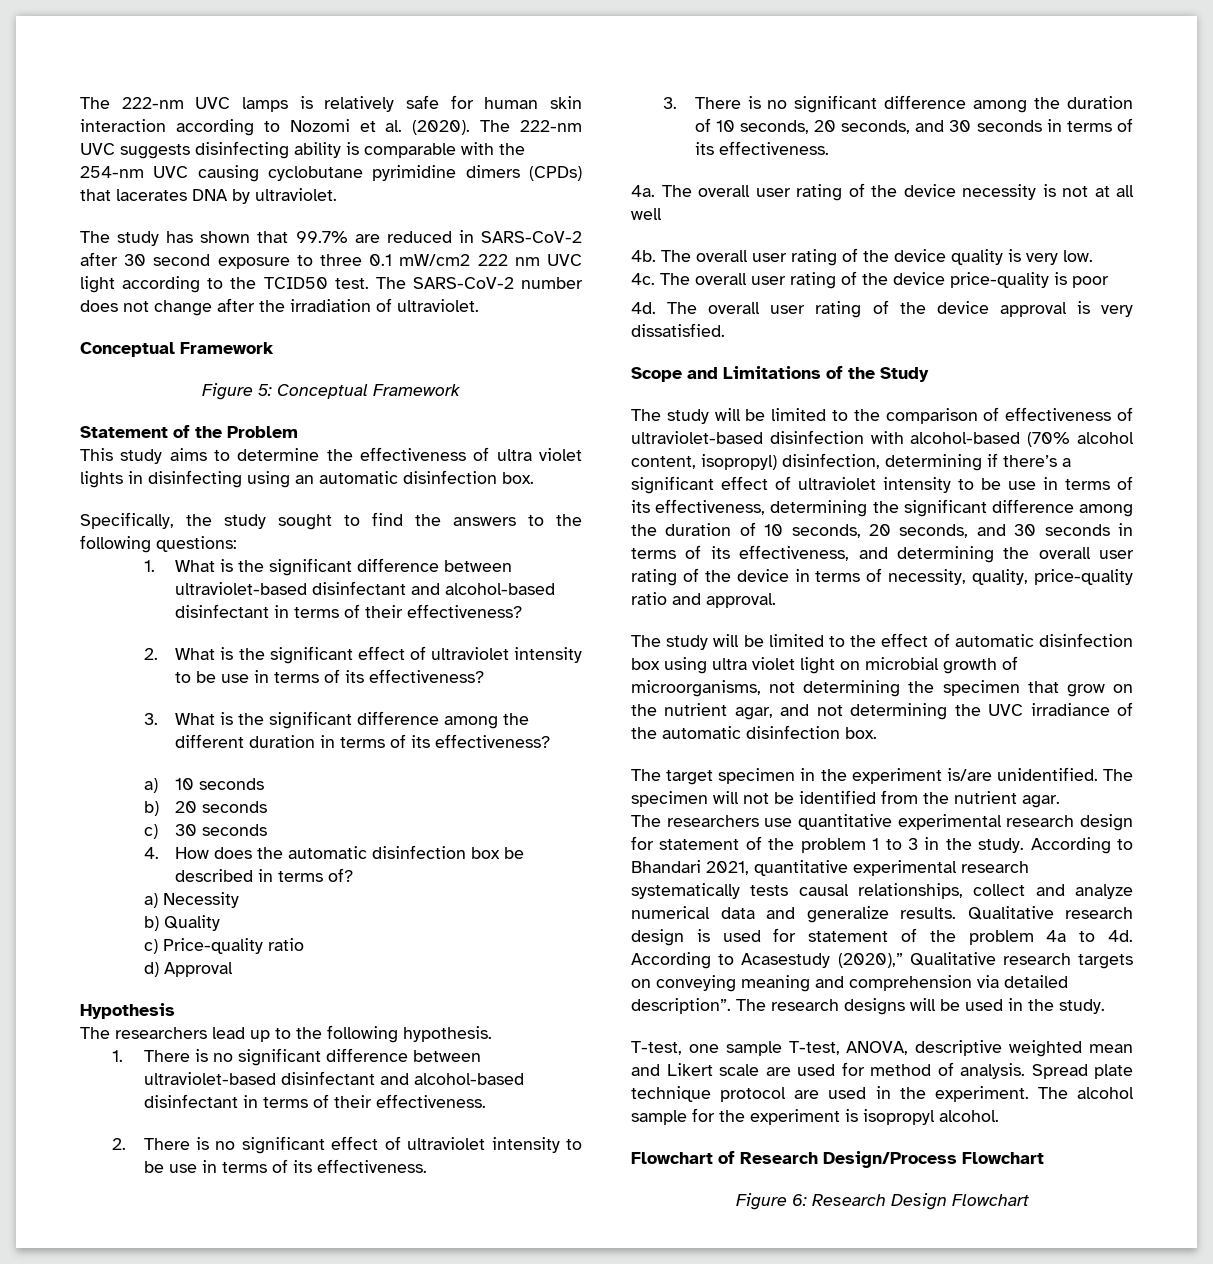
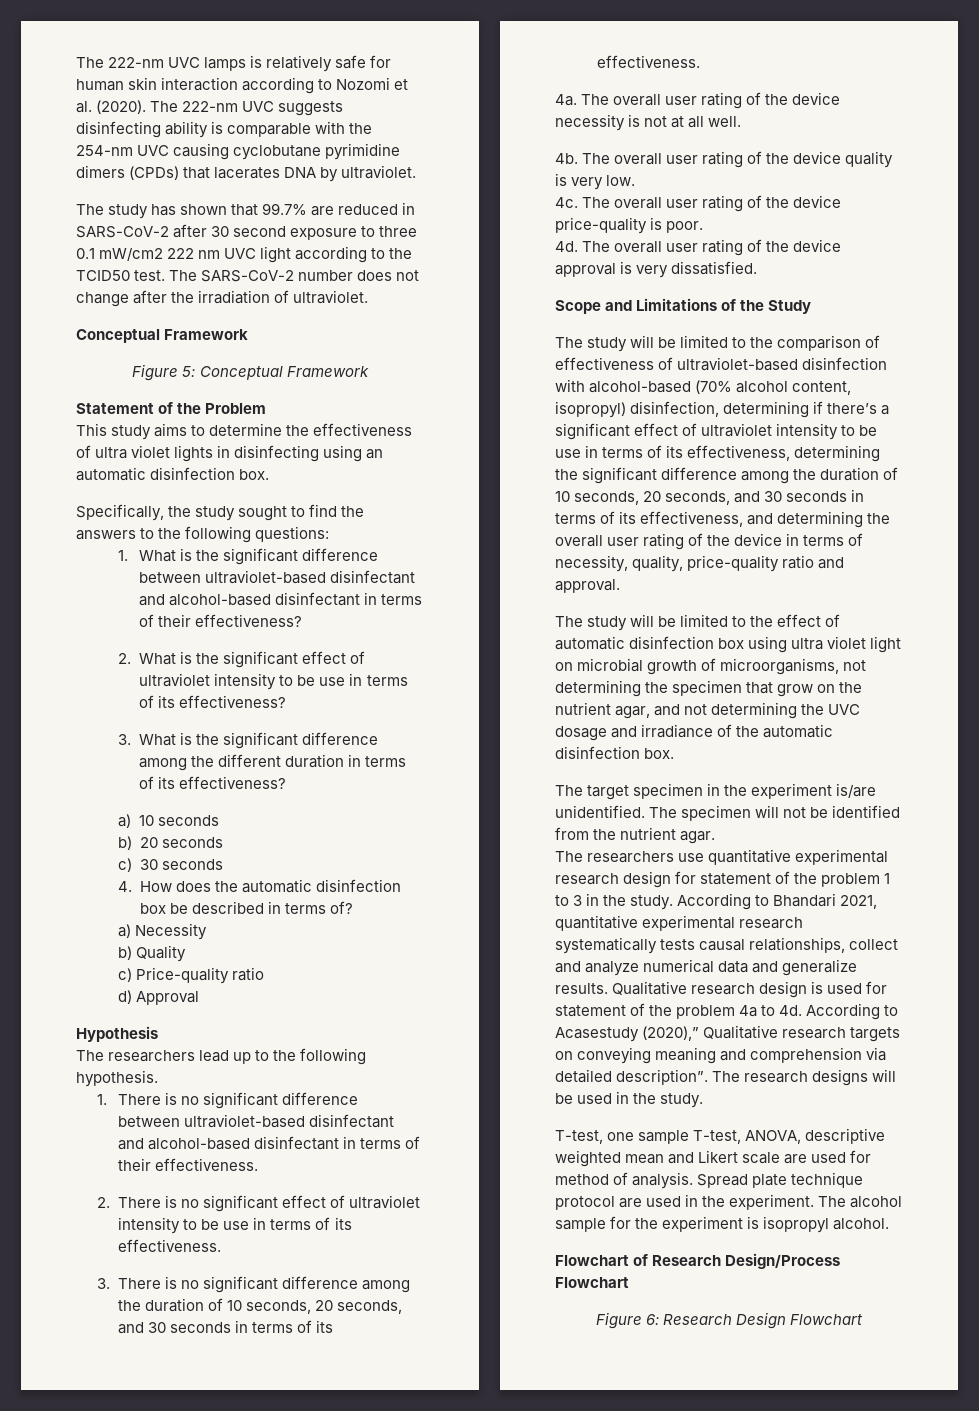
[631,208,662,220] well -> [708,116,742,127] well.
[1072,276,1109,288] poor -> [666,221,704,233] poor.
(1024, 710) none -> [555,726,638,741] dosage and

